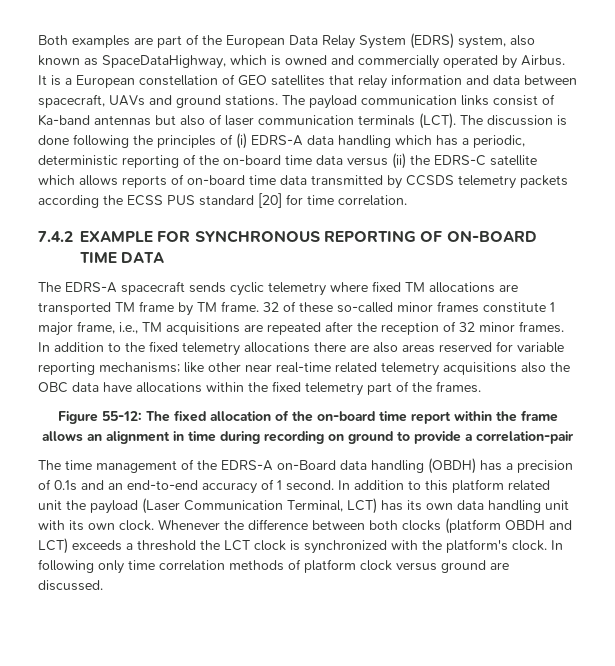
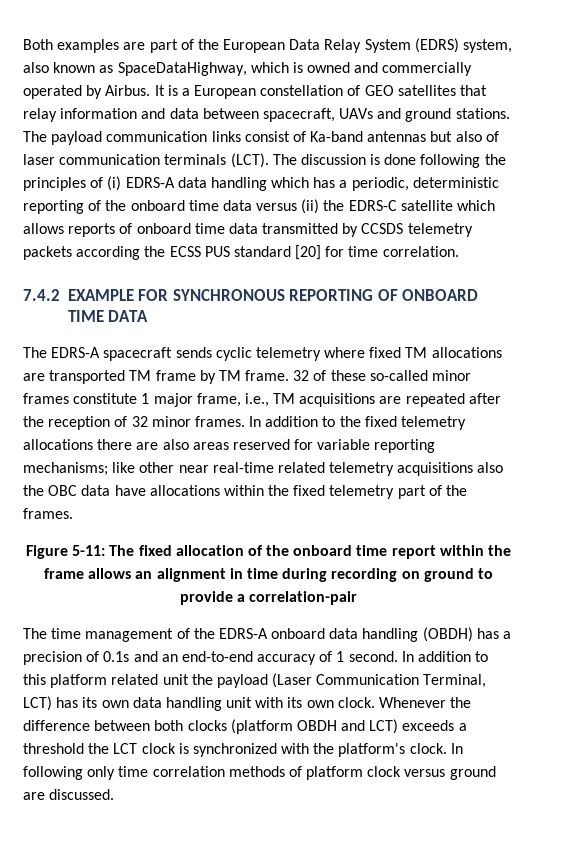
[223,155,281,165] on-board -> [130,200,185,211] onboard
[187,175,245,185] on-board -> [136,223,191,234] onboard
[446,230,537,242] ON-BOARD -> [402,289,479,301] ONBOARD
[101,411,142,421] 55-12: -> [72,545,106,556] 5-11:
[316,411,375,421] on-board -> [293,545,353,556] onboard
[277,460,336,470] on-Board -> [271,628,326,639] onboard

